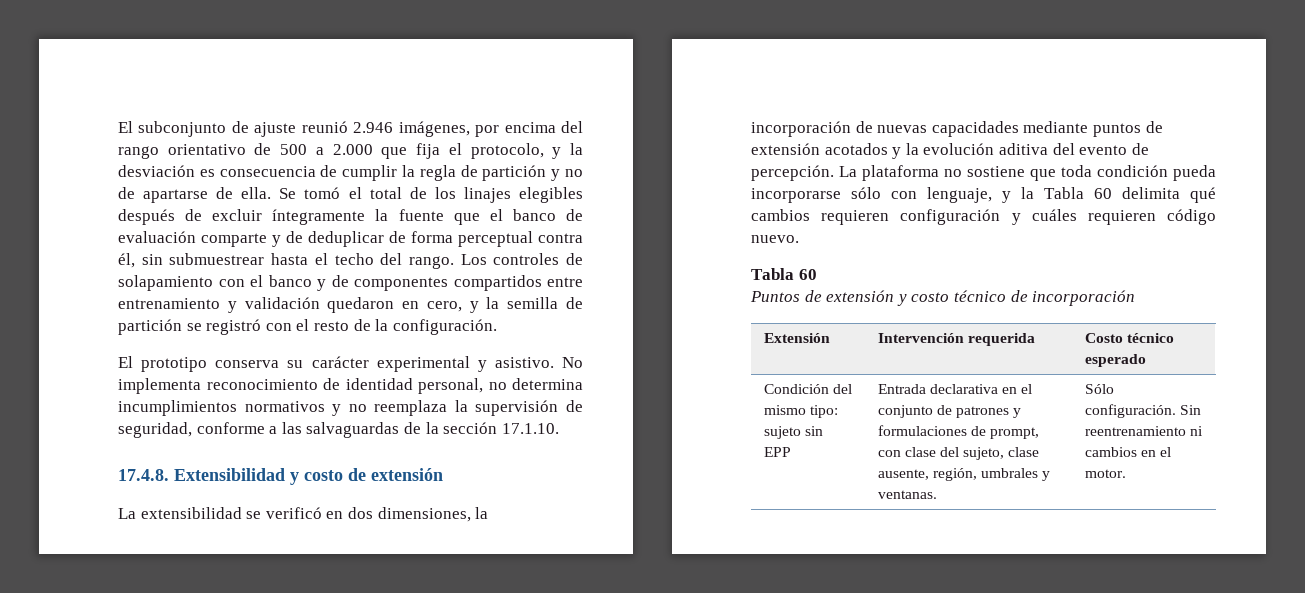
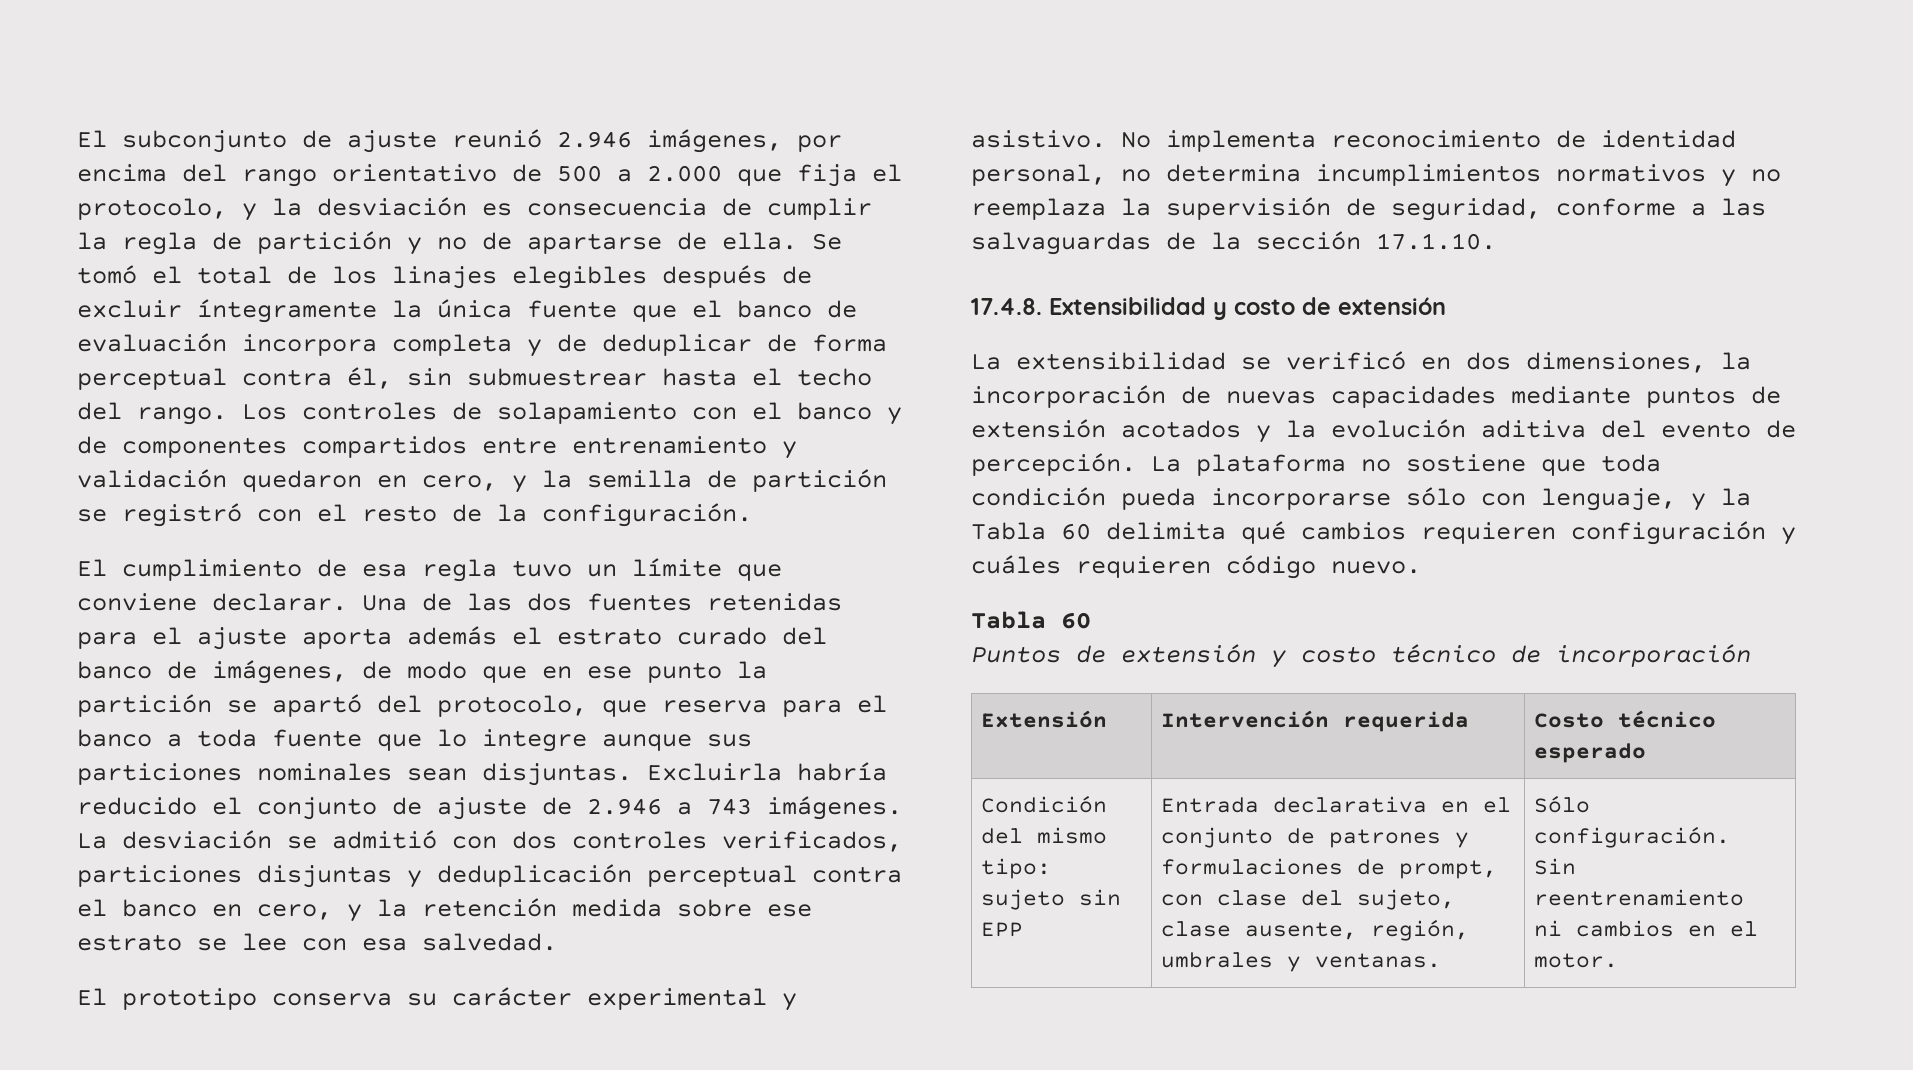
(389, 215) none -> [437,299,512,318] única
[201,233,267,247] comparte -> [242,334,512,356] incorpora completa
(497, 327) none -> [77,558,782,582] [77,593,842,611] [77,626,827,650] [77,660,767,684] [77,694,887,717] [77,729,752,752] [77,762,887,786] [77,796,902,820] [77,830,902,852] [77,864,902,888] [77,898,812,922] [77,933,557,951] // El cumplimiento de esa regla tuvo un límite que conviene declarar. Una de las dos fuentes retenidas para el ajuste aporta además el estrato curado del banco de imágenes, de modo que en ese punto la partición se apartó del protocolo, que reserva para el banco a toda fuente que lo integre aunque sus particiones nominales sean disjuntas. Excluirla habría reducido el conjunto de ajuste de 2.946 a 743 imágenes. La desviación se admitió con dos controles verificados, particiones disjuntas y deduplicación perceptual contra el banco en cero, y la retención medida sobre ese estrato se lee con esa salvedad.

